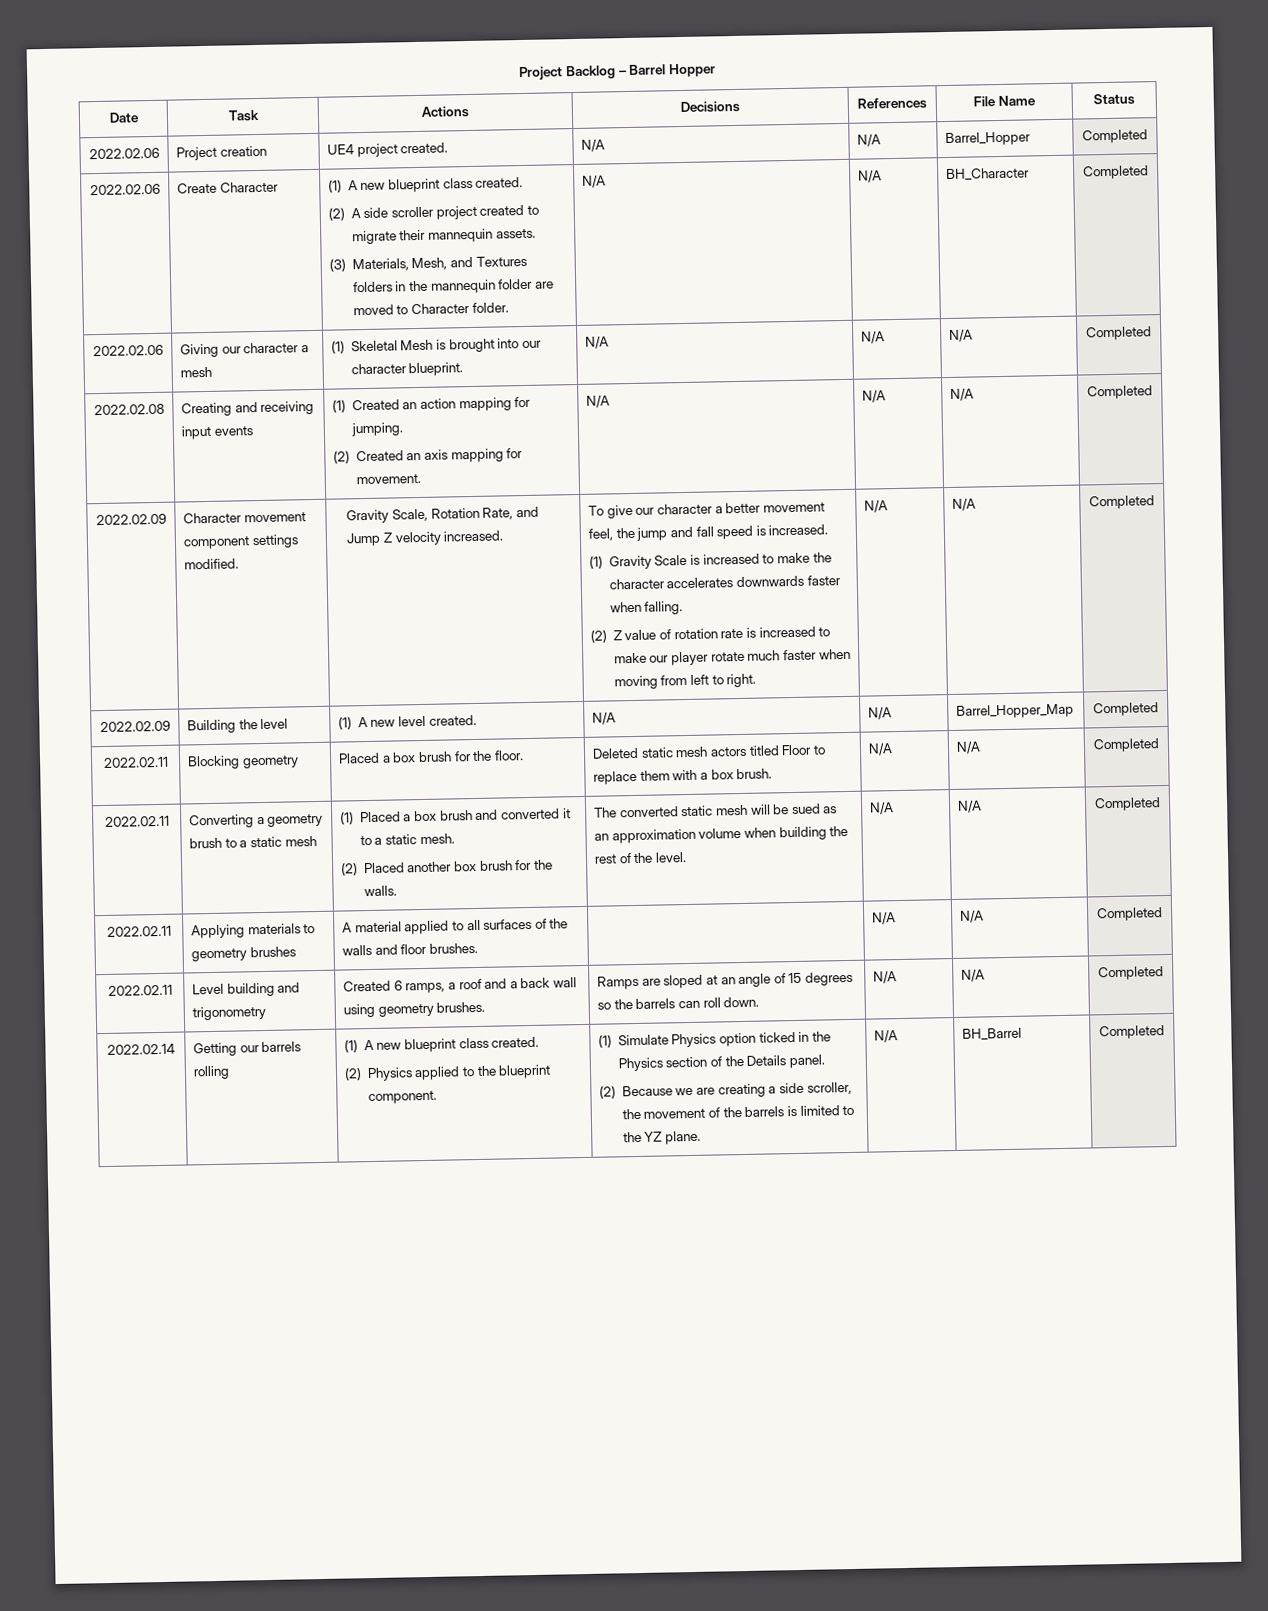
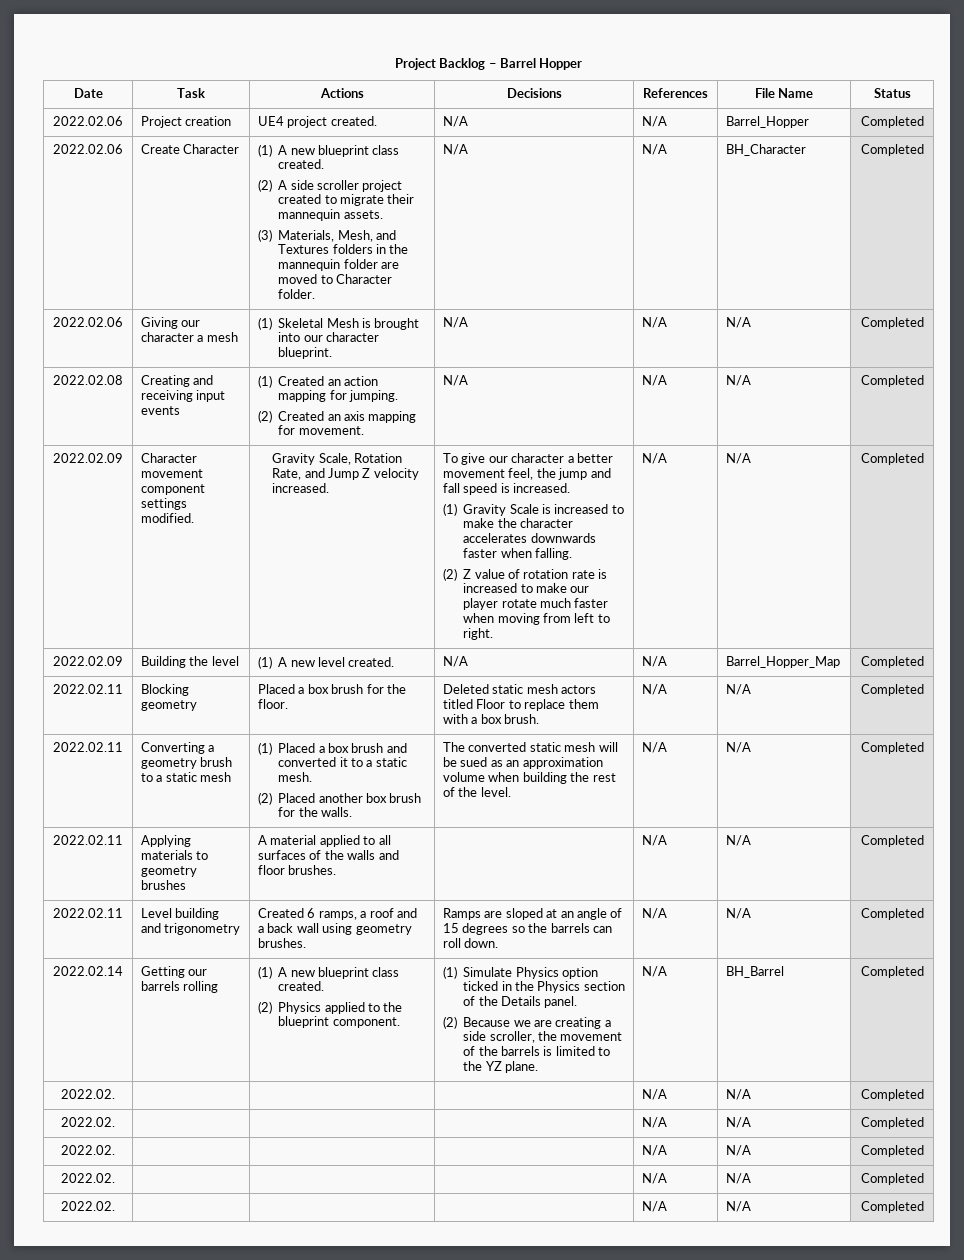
(1165, 1032) none -> [61,1089,115,1099] [642,1089,668,1100] [726,1089,752,1100] [860,1089,924,1101] [61,1117,115,1127] [642,1117,668,1128] [726,1117,752,1128] [860,1117,924,1129] [61,1145,115,1155] [642,1145,668,1156] [726,1145,752,1156] [860,1145,924,1157] [61,1173,115,1183] [642,1173,668,1184] [726,1173,752,1184] [860,1173,924,1185] [61,1201,115,1211] [642,1201,668,1212] [726,1201,752,1212] [860,1201,924,1213] // 2022.02. | | | | N/A | N/A | Completed // 2022.02. | | | | N/A | N/A | Completed // 2022.02. | | | | N/A | N/A | Completed // 2022.02. | | | | N/A | N/A | Completed // 2022.02. | | | | N/A | N/A | Completed

